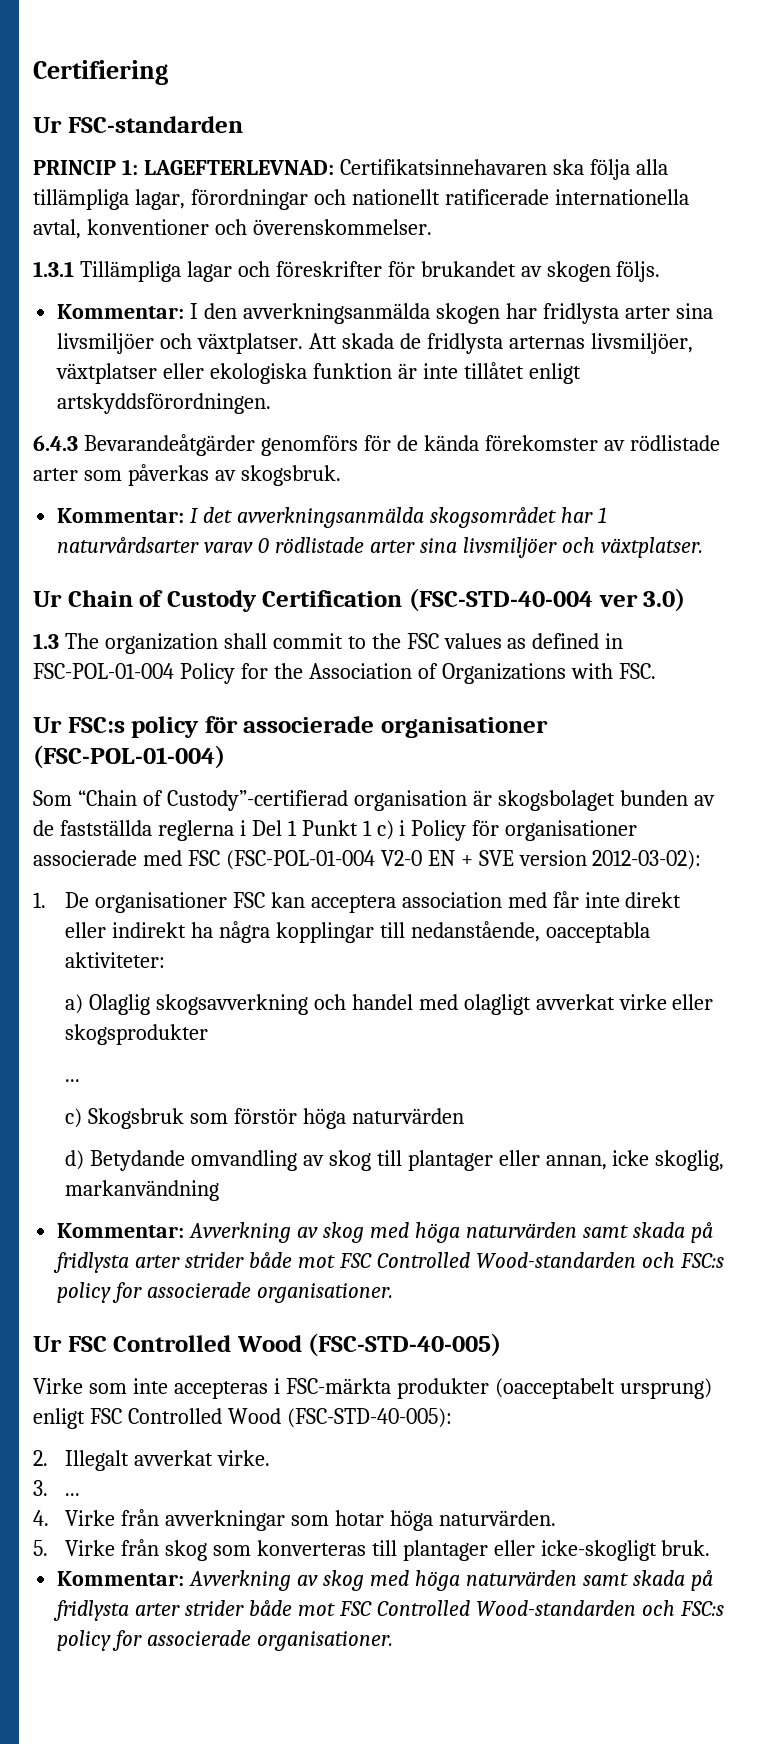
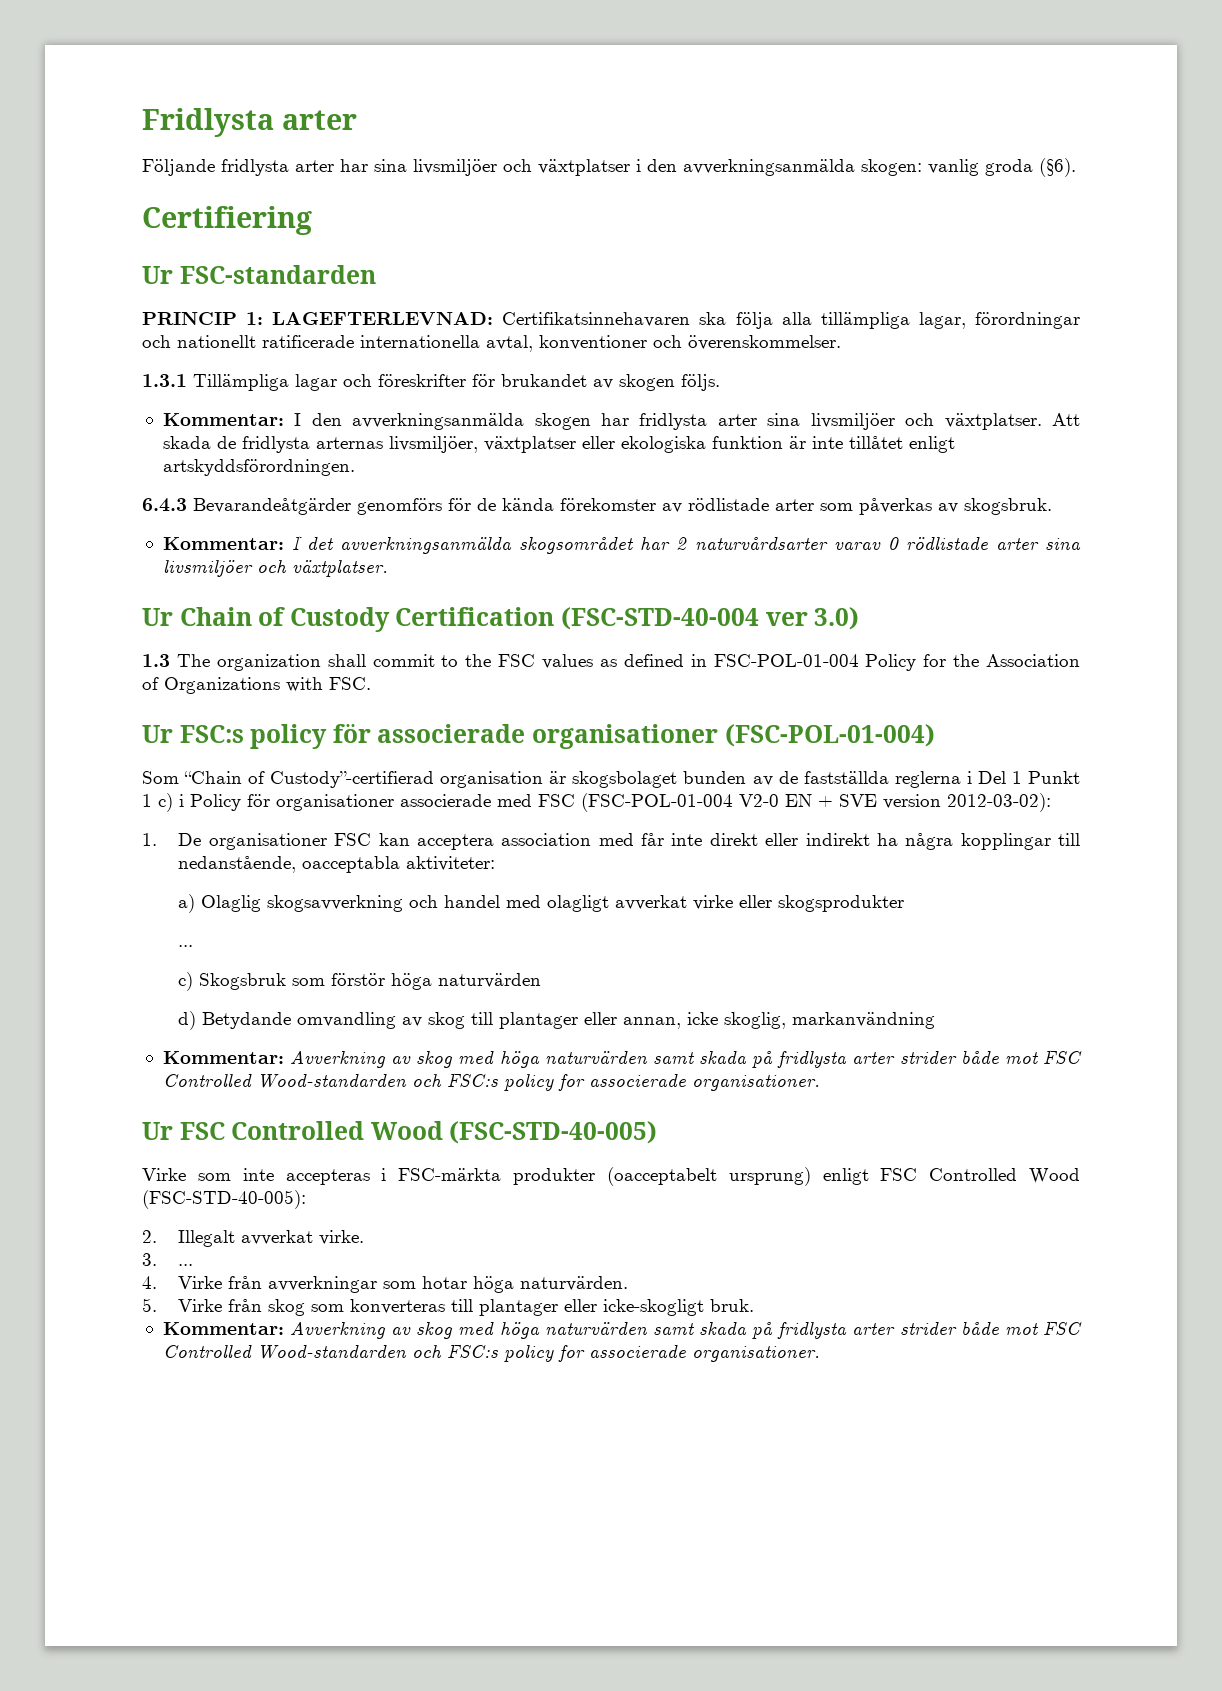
(33, 72) none -> [142,108,357,137] [142,158,1076,177] Fridlysta arter // Följande fridlysta arter har sina livsmiljöer och växtplatser i den avverkningsanmälda skogen: vanlig groda (§6). //
[597,507,607,523] 1 -> [676,537,688,550] 2

